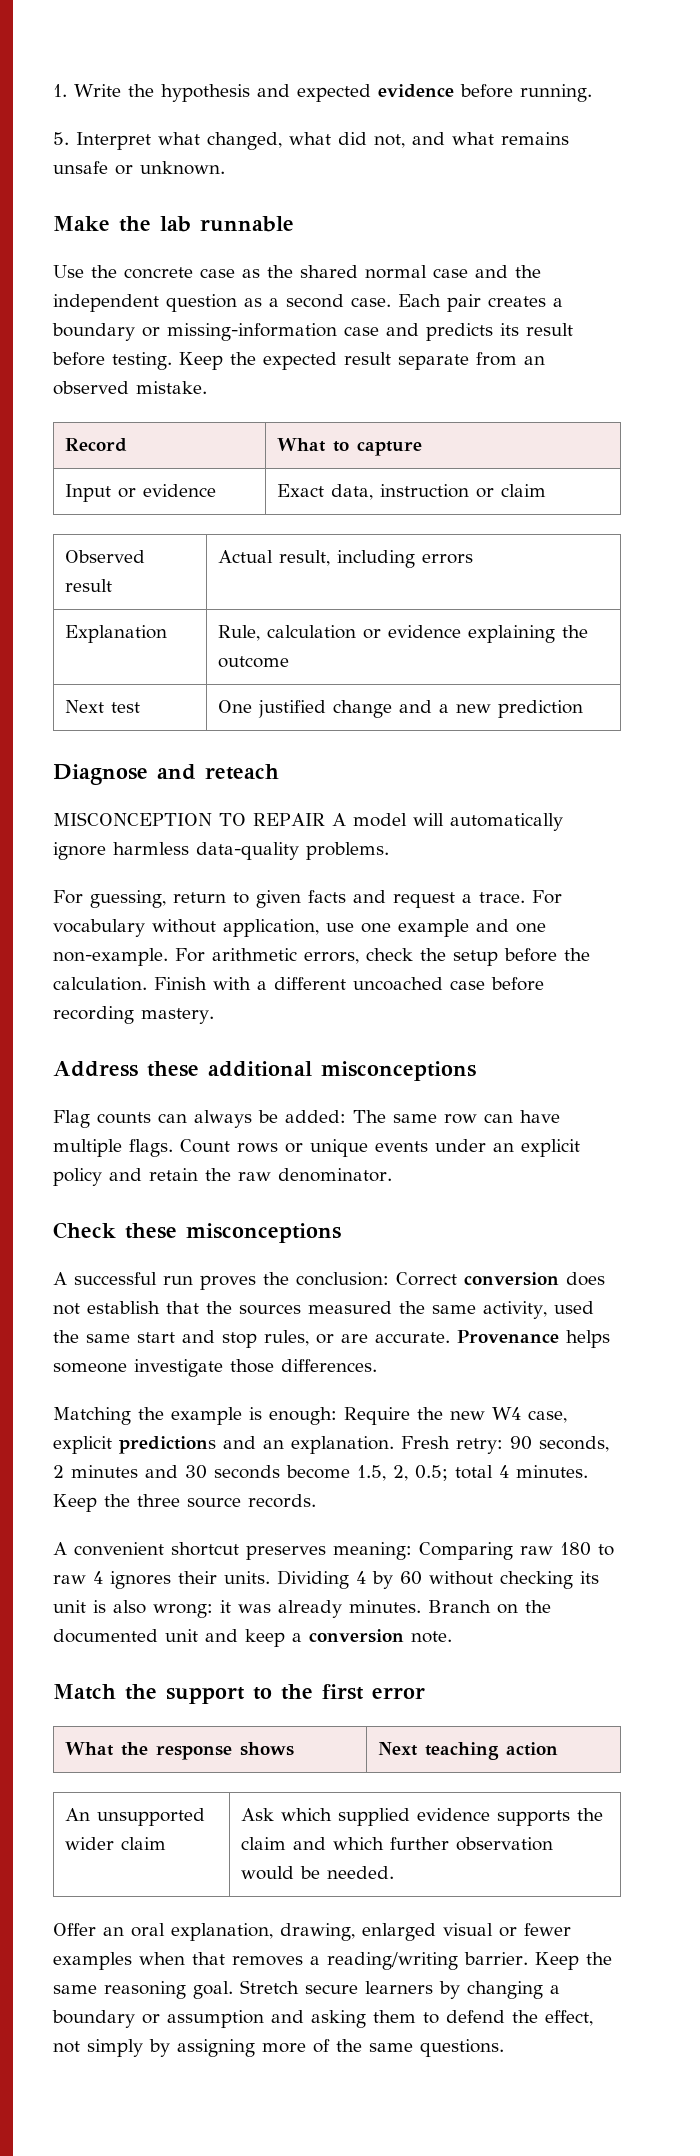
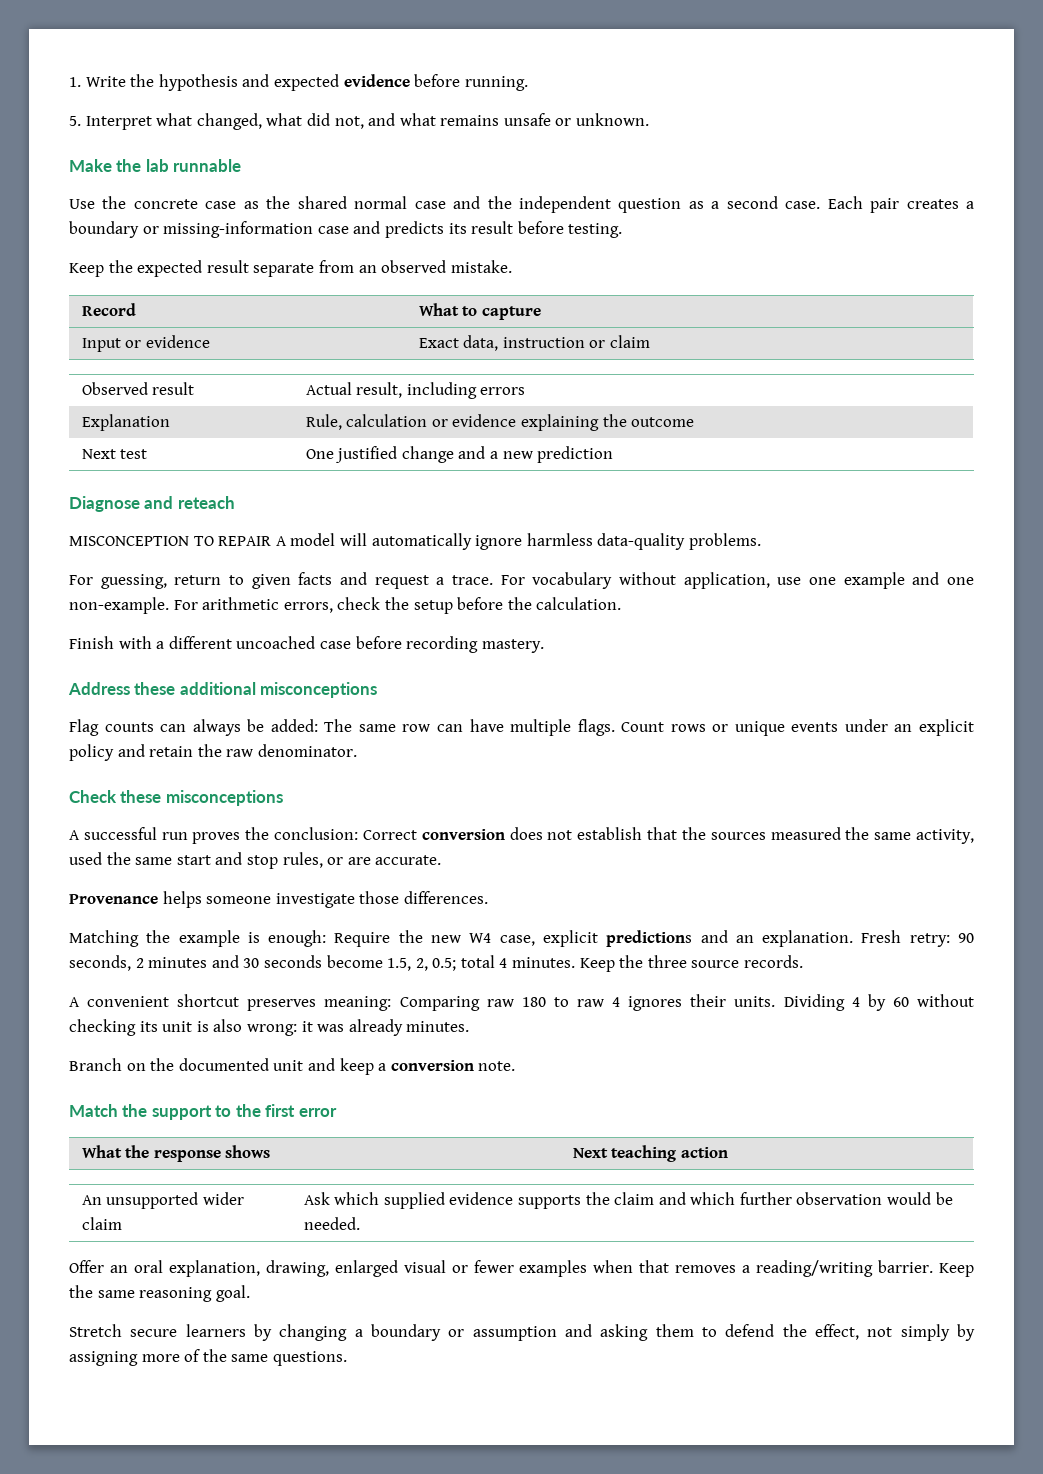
(172, 361) none -> (623, 230) //
(147, 984) none -> (622, 603) //
(450, 1337) none -> (442, 860) //
(421, 1606) none -> (470, 1026) //
(233, 1990) none -> (250, 1293) //

